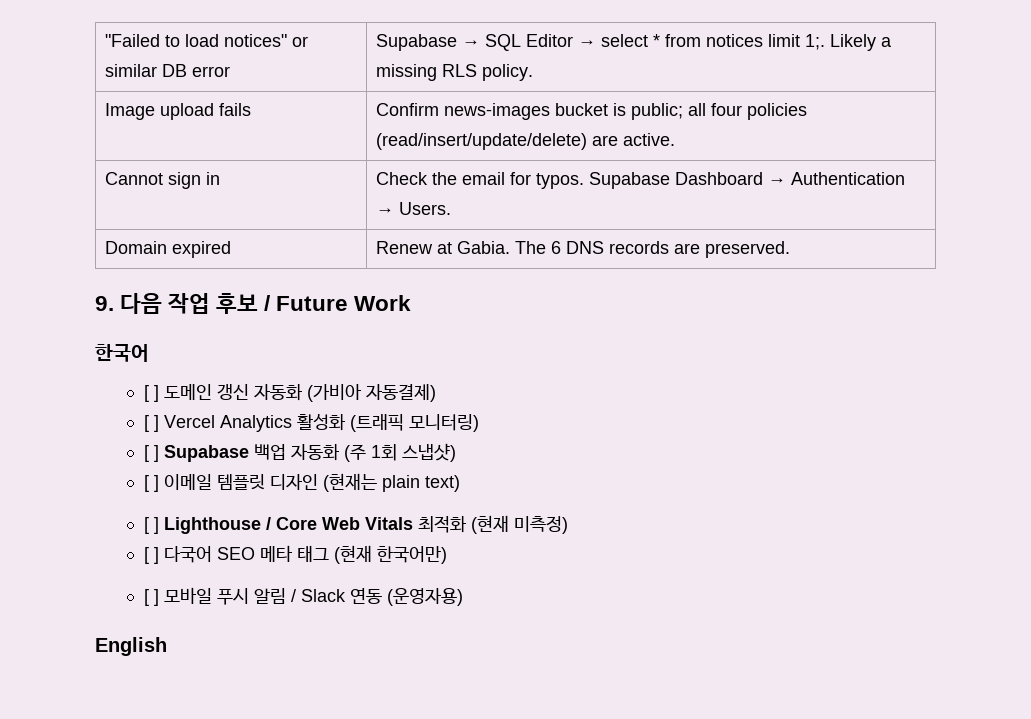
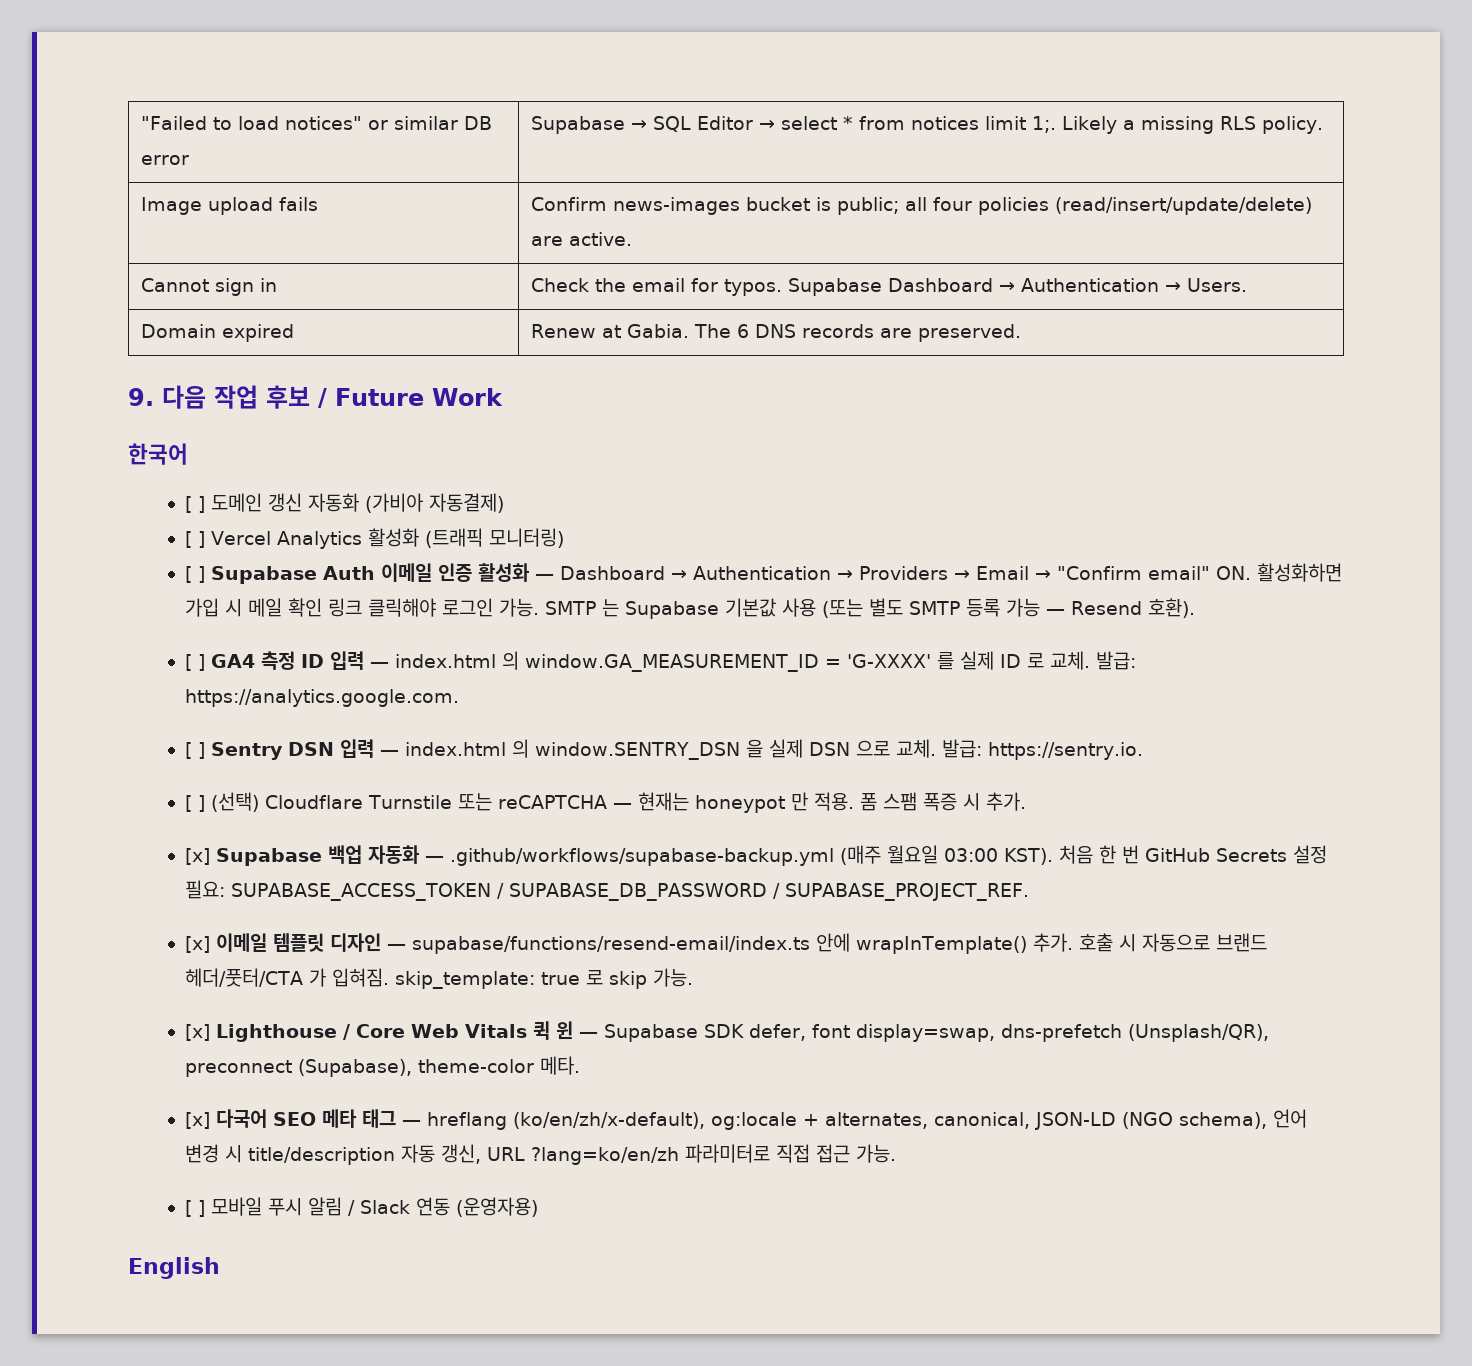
[253,443,456,462] [143,473,460,492] [143,517,159,534] 백업 자동화 (주 1회 스냅샷) // [ ] 이메일 템플릿 디자인 (현재는 plain text) // [ ] -> [322,563,1342,582] [184,598,1195,619] [184,651,1136,672] [184,689,459,707] [184,739,1143,760] [184,792,1026,813] [184,845,1327,866] [184,880,1029,901] [184,933,1267,954] [184,968,693,989] [184,1024,210,1041] Auth 이메일 인증 활성화 — Dashboard → Authentication → Providers → Email → "Confirm email" ON. 활성화하면 가입 시 메일 확인 링크 클릭해야 로그인 가능. SMTP 는 Supabase 기본값 사용 (또는 별도 SMTP 등록 가능 — Resend 호환). // [ ] GA4 측정 ID 입력 — index.html 의 window.GA_MEASUREMENT_ID = 'G-XXXX' 를 실제 ID 로 교체. 발급: https://analytics.google.com. // [ ] Sentry DSN 입력 — index.html 의 window.SENTRY_DSN 을 실제 DSN 으로 교체. 발급: https://sentry.io. // [ ] (선택) Cloudflare Turnstile 또는 reCAPTCHA — 현재는 honeypot 만 적용. 폼 스팸 폭증 시 추가. // [x] Supabase 백업 자동화 — .github/workflows/supabase-backup.yml (매주 월요일 03:00 KST). 처음 한 번 GitHub Secrets 설정 필요: SUPABASE_ACCESS_TOKEN / SUPABASE_DB_PASSWORD / SUPABASE_PROJECT_REF. // [x] 이메일 템플릿 디자인 — supabase/functions/resend-email/index.ts 안에 wrapInTemplate() 추가. 호출 시 자동으로 브랜드 헤더/풋터/CTA 가 입혀짐. skip_template: true 로 skip 가능. // [x]
[417,515,568,534] [143,545,447,564] 최적화 (현재 미측정) // [ ] 다국어 SEO 메타 태그 (현재 한국어만) -> [532,1021,1269,1042] [184,1056,580,1077] [184,1109,1307,1130] [184,1144,896,1165] 퀵 윈 — Supabase SDK defer, font display=swap, dns-prefetch (Unsplash/QR), preconnect (Supabase), theme-color 메타. // [x] 다국어 SEO 메타 태그 — hreflang (ko/en/zh/x-default), og:locale + alternates, canonical, JSON-LD (NGO schema), 언어 변경 시 title/description 자동 갱신, URL ?lang=ko/en/zh 파라미터로 직접 접근 가능.

